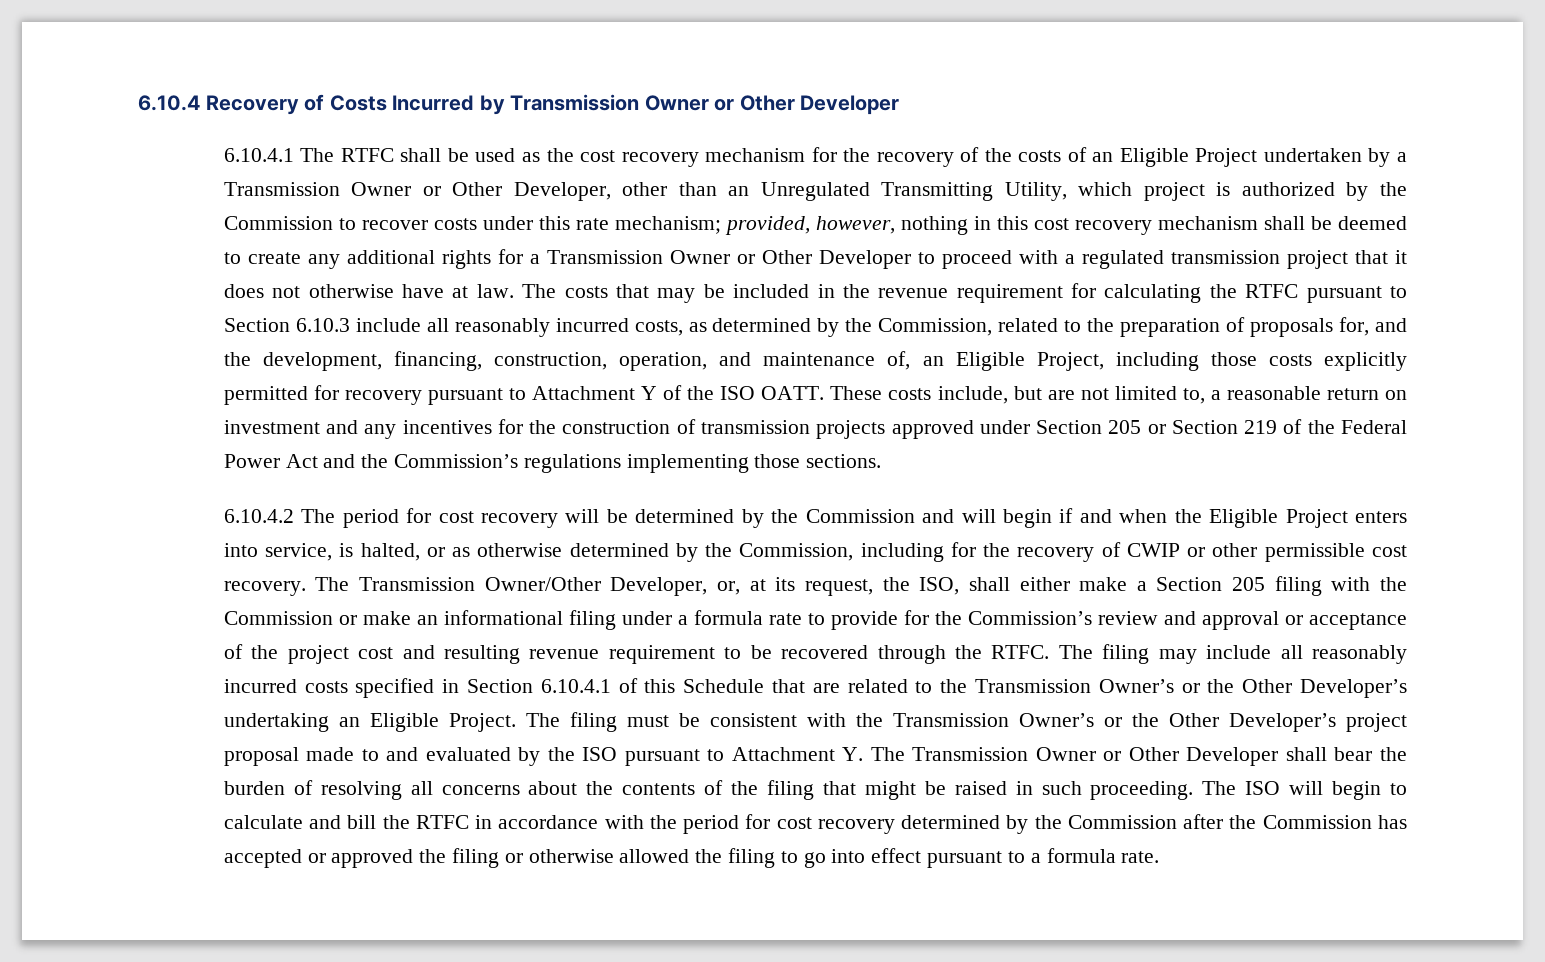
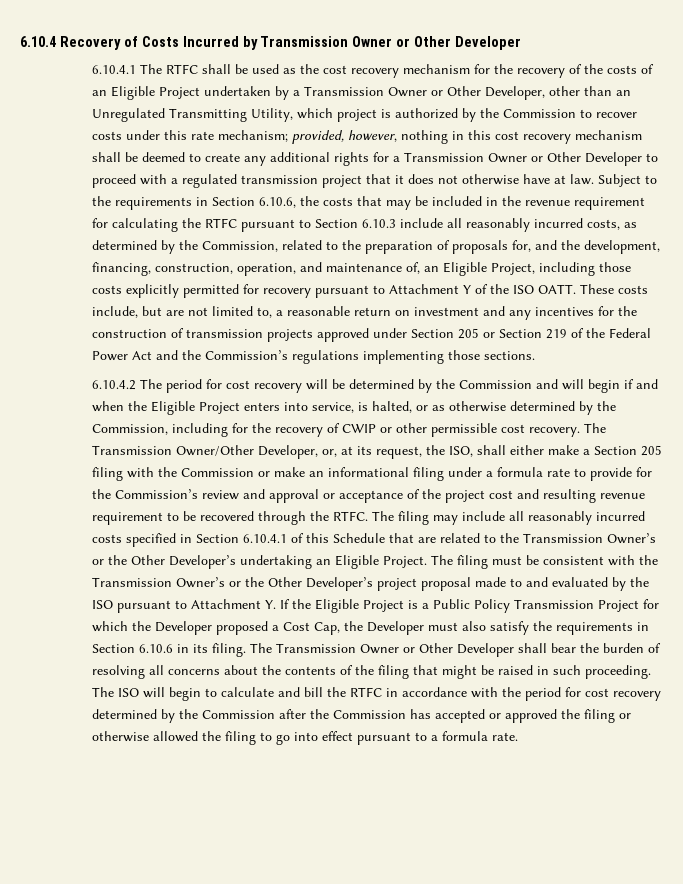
[522,284,557,298] The -> [598,174,658,187] [92,196,320,210] Subject to the requirements in Section 6.10.6, the
(864, 754) none -> [280,599,660,613] [92,621,650,635] [92,643,247,657] If the Eligible Project is a Public Policy Transmission Project for which the Developer proposed a Cost Cap, the Developer must also satisfy the requirements in Section 6.10.6 in its filing.

